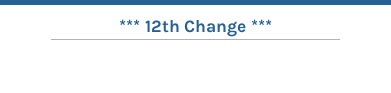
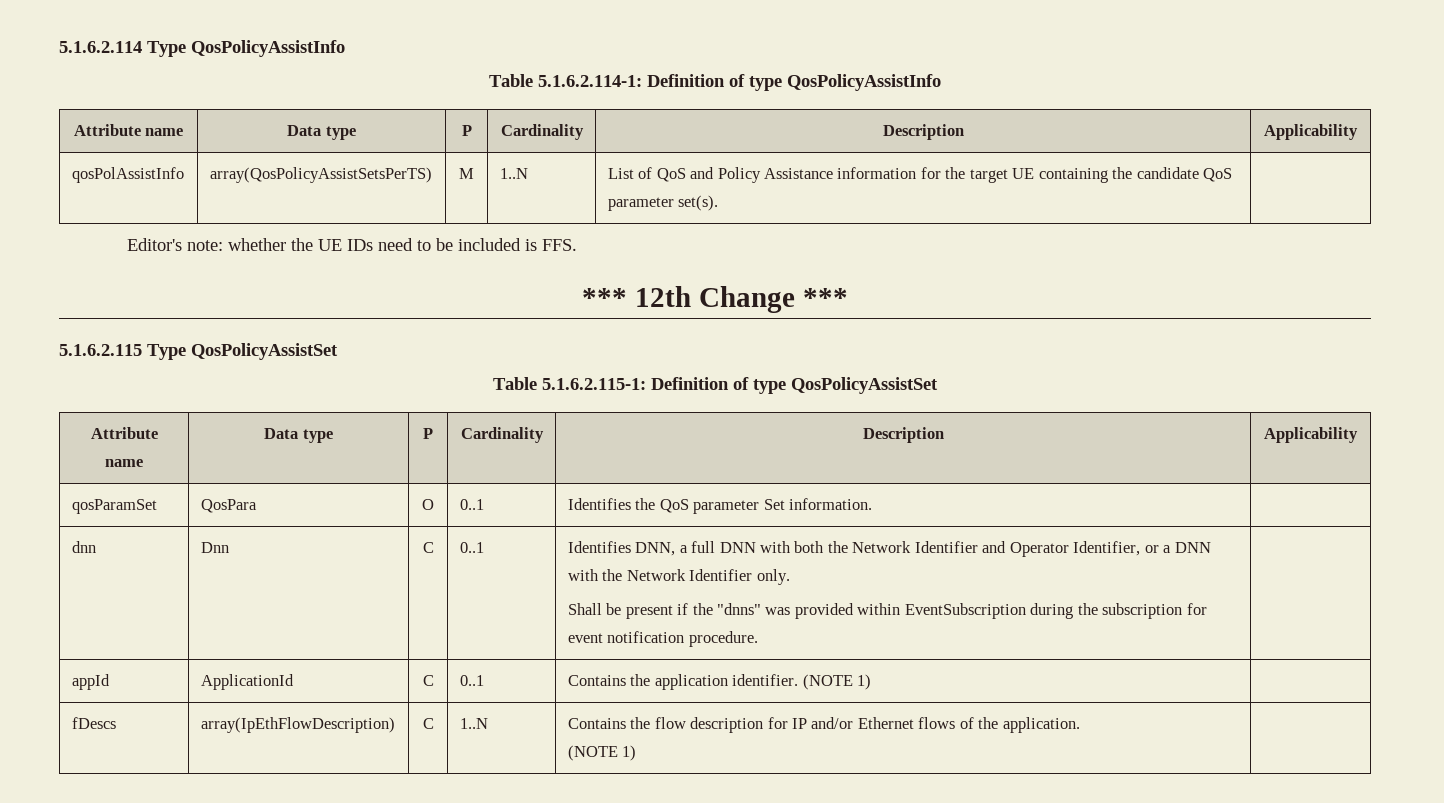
[118,19,273,37] *** 12th Change *** -> [59,40,345,57] [489,74,941,91] [73,124,184,136] [287,125,356,140] [461,125,472,136] [500,124,584,140] [882,124,964,140] [1264,124,1358,140] [71,167,184,183] [209,167,432,183] [459,168,474,179] [499,168,528,179] [607,167,1233,183] [607,195,719,211] [127,238,578,251] [582,286,848,313] [59,343,338,360] [493,377,938,394] [90,427,158,439] [105,459,143,467] [264,428,333,443] [423,428,433,439] [460,427,544,443] [862,427,944,443] [1264,427,1358,443] [71,499,157,514] [200,499,257,513] [422,499,434,510] [459,499,484,510] [567,498,872,514] [71,541,96,553] [200,542,229,553] [422,542,434,553] [459,542,484,553] [567,541,1211,557] [567,569,790,585] [567,603,1207,619] [567,631,758,647] [71,674,110,690] [200,674,294,690] [422,675,434,686] [459,675,484,686] [567,674,871,690] [71,717,116,729] [200,717,395,733] [422,718,434,729] [459,718,488,729] [567,717,1080,733] [567,745,637,761] 5.1.6.2.114 Type QosPolicyAssistInfo // Table 5.1.6.2.114-1: Definition of type QosPolicyAssistInfo // Attribute name | Data type | P | Cardinality | Description | Applicability // qosPolAssistInfo | array(QosPolicyAssistSetsPerTS) | M | 1..N | List of QoS and Policy Assistance information for the target UE containing the candidate QoS parameter set(s). | // Editor's note: whether the UE IDs need to be included is FFS. // *** 12th Change *** // 5.1.6.2.115 Type QosPolicyAssistSet // Table 5.1.6.2.115-1: Definition of type QosPolicyAssistSet // Attribute name | Data type | P | Cardinality | Description | Applicability // qosParamSet | QosPara | O | 0..1 | Identifies the QoS parameter Set information. | // dnn | Dnn | C | 0..1 | Identifies DNN, a full DNN with both the Network Identifier and Operator Identifier, or a DNN with the Network Identifier only. // Shall be present if the "dnns" was provided within EventSubscription during the subscription for event notification procedure. | // appId | ApplicationId | C | 0..1 | Contains the application identifier. (NOTE 1) | // fDescs | array(IpEthFlowDescription) | C | 1..N | Contains the flow description for IP and/or Ethernet flows of the application. // (NOTE 1) |

